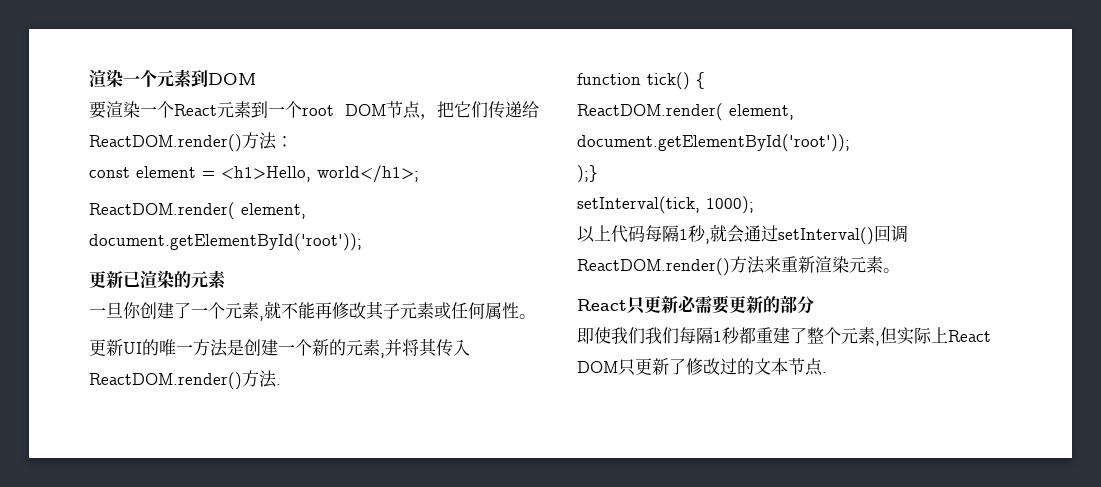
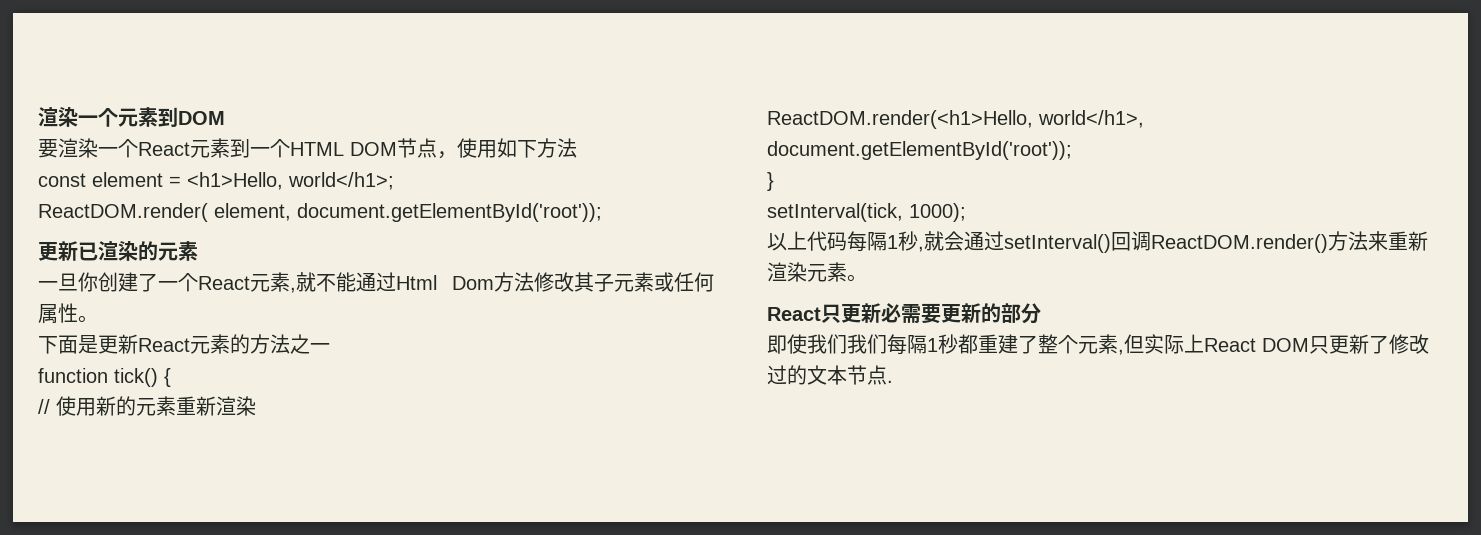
[302,105,334,116] root -> [290,142,344,156] HTML
[437,101,539,119] [89,132,293,152] 把它们传递给ReactDOM.render()方法： -> [457,138,577,158] 使用如下方法
(225, 310) none -> [198,276,250,290] React
[315,302,332,319] 再 -> [356,272,534,292] 通过Html Dom方法
[89,338,470,358] [89,370,281,390] [577,72,705,90] [577,103,794,121] [577,134,850,152] [577,165,598,183] 更新UI的唯一方法是创建一个新的元素,并将其传入ReactDOM.render()方法. // function tick() { // ReactDOM.render( element, document.getElementById('root')); // );} -> [38,334,330,354] [38,368,171,387] [38,396,256,416] [767,110,1144,129] [767,141,1072,160] [767,172,774,191] 下面是更新React元素的方法之一 // function tick() { // // 使用新的元素重新渲染 // ReactDOM.render(<h1>Hello, world</h1>, document.getElementById('root')); // }

